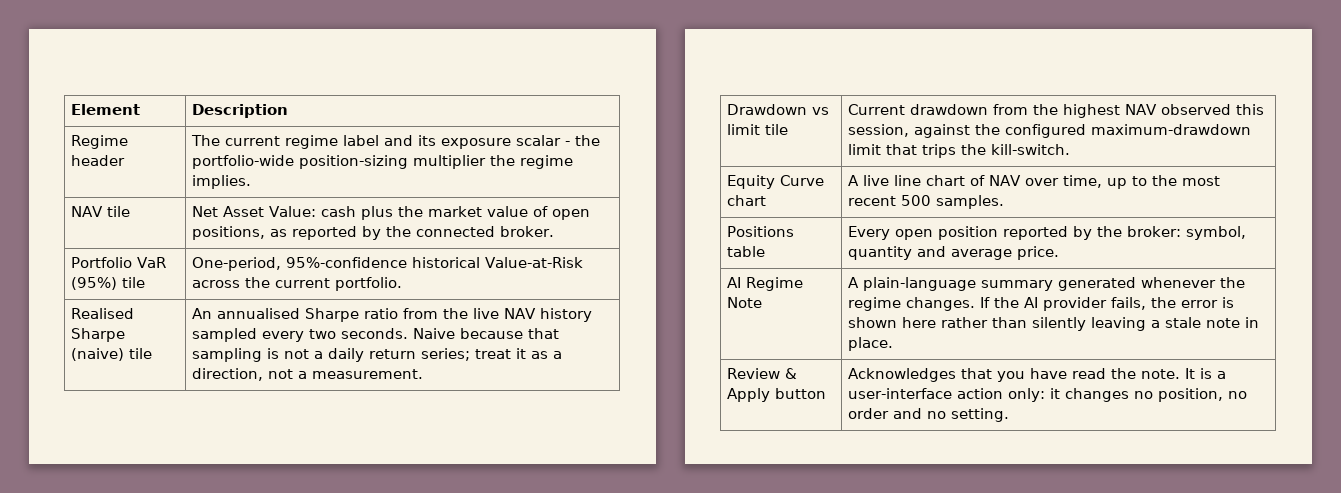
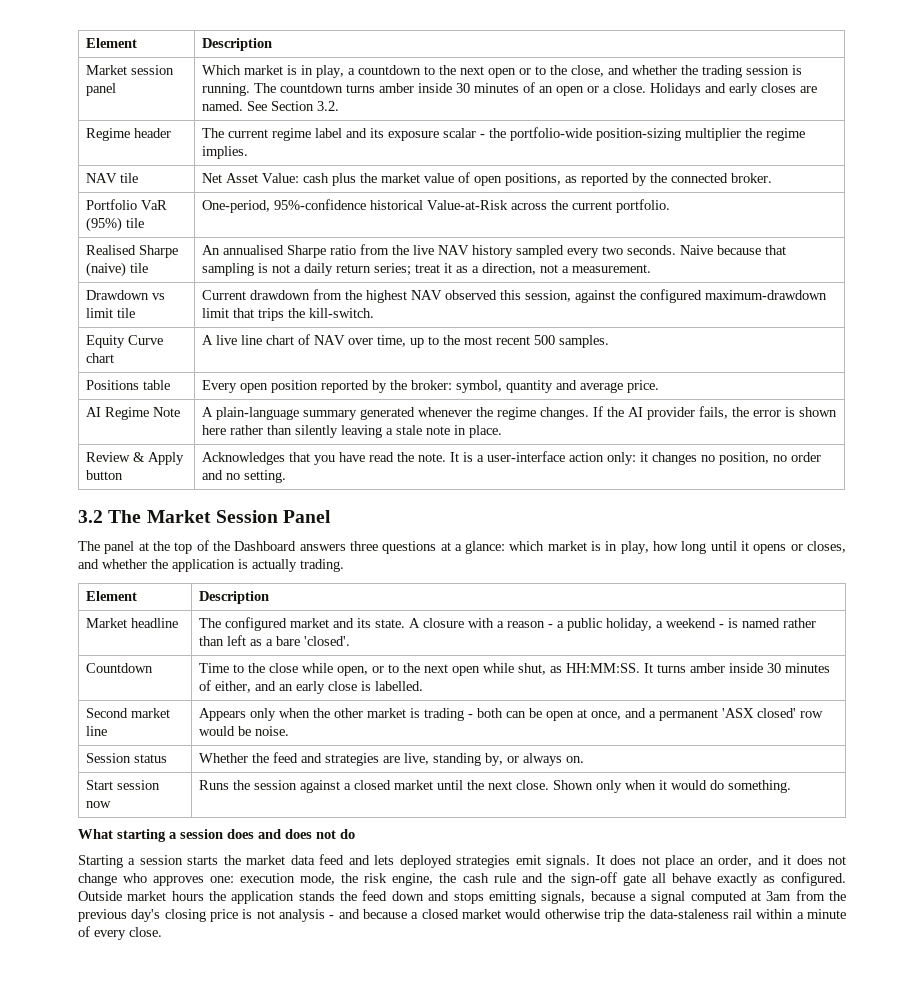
[71,104,141,115] [192,104,289,118] Element | Description -> [86,38,138,48] [202,38,273,51] [86,65,175,75] [86,83,117,96] [202,65,803,78] [202,82,818,96] [202,101,340,111] Element | Description // Market session panel | Which market is in play, a countdown to the next open or to the close, and whether the trading session is running. The countdown turns amber inside 30 minutes of an open or a close. Holidays and early closes are named. See Section 3.2.
(1010, 415) none -> [78,510,332,523] [78,540,847,554] [78,559,344,572] [86,591,138,601] [199,591,270,604] [86,618,179,628] [199,617,817,631] [199,635,351,646] [86,663,154,673] [199,663,831,676] [199,680,424,694] [86,708,171,718] [86,726,108,736] [199,708,824,721] [199,726,290,736] [86,753,168,763] [199,752,585,766] [86,780,161,790] [86,801,112,808] [199,780,792,793] [78,829,355,842] [78,854,847,868] [78,872,846,886] [78,890,847,904] [78,909,847,922] [78,926,162,940] // 3.2 The Market Session Panel // The panel at the top of the Dashboard answers three questions at a glance: which market is in play, how long until it opens or closes, and whether the application is actually trading. // Element | Description // Market headline | The configured market and its state. A closure with a reason - a public holiday, a weekend - is named rather than left as a bare 'closed'. // Countdown | Time to the close while open, or to the next open while shut, as HH:MM:SS. It turns amber inside 30 minutes of either, and an early close is labelled. // Second market line | Appears only when the other market is trading - both can be open at once, and a permanent 'ASX closed' row would be noise. // Session status | Whether the feed and strategies are live, standing by, or always on. // Start session now | Runs the session against a closed market until the next close. Shown only when it would do something. // What starting a session does and does not do // Starting a session starts the market data feed and lets deployed strategies emit signals. It does not place an order, and it does not change who approves one: execution mode, the risk engine, the cash rule and the sign-off gate all behave exactly as configured. Outside market hours the application stands the feed down and stops emitting signals, because a signal computed at 3am from the previous day's closing price is not analysis - and because a closed market would otherwise trip the data-staleness rail within a minute of every close.

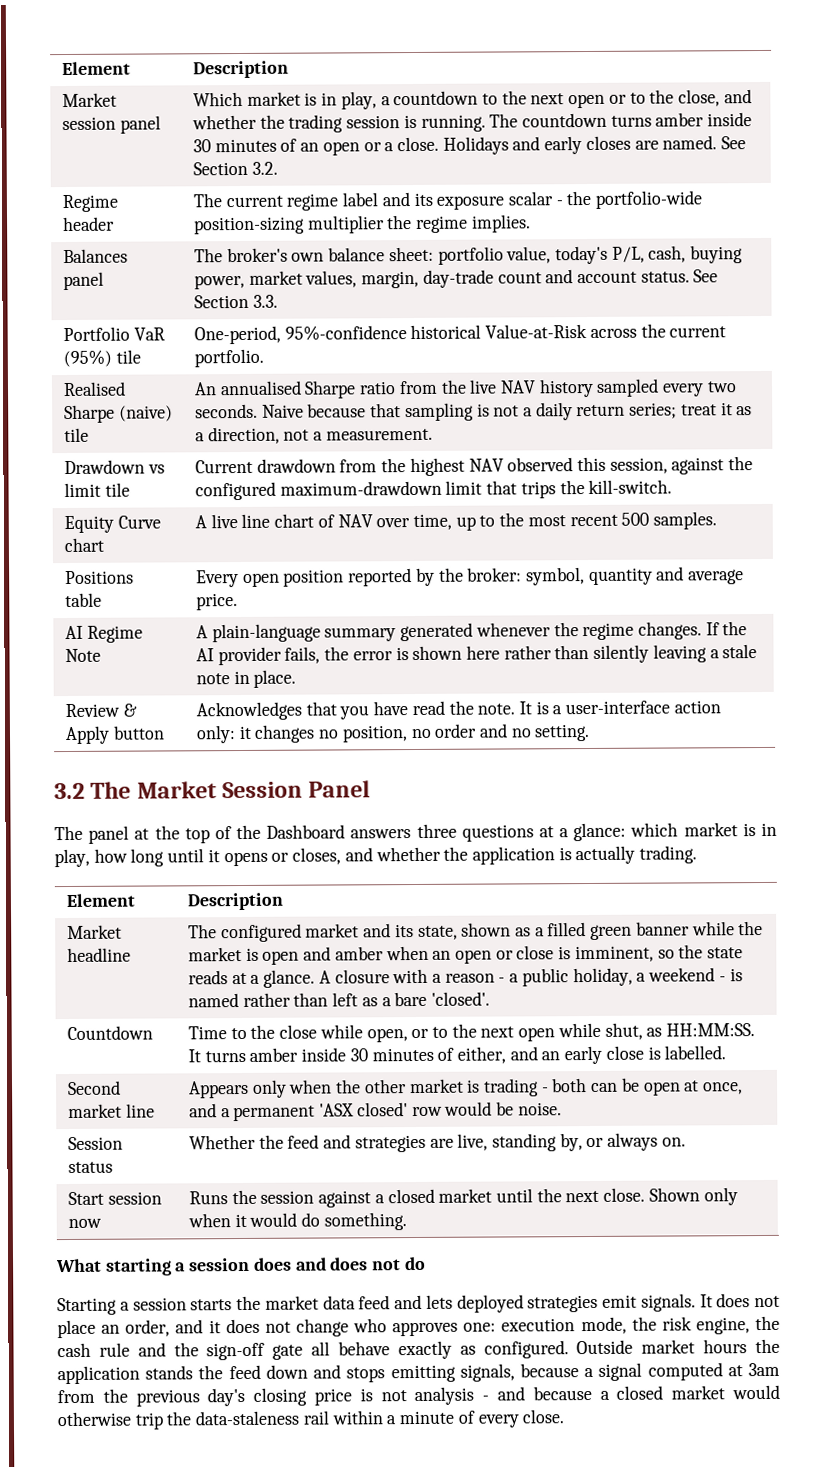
[86,173,139,183] [202,172,773,186] NAV tile | Net Asset Value: cash plus the market value of open positions, as reported by the connected broker. -> [62,248,128,264] [62,271,104,291] [193,245,744,265] [193,269,719,290] [193,294,278,309] Balances panel | The broker's own balance sheet: portfolio value, today's P/L, cash, buying power, market values, margin, day-trade count and account status. See Section 3.3.
[375,619,406,628] state. -> [417,920,764,940] [187,944,744,965] [187,969,316,988] state, shown as a filled green banner while the market is open and amber when an open or close is imminent, so the state reads at a glance.

